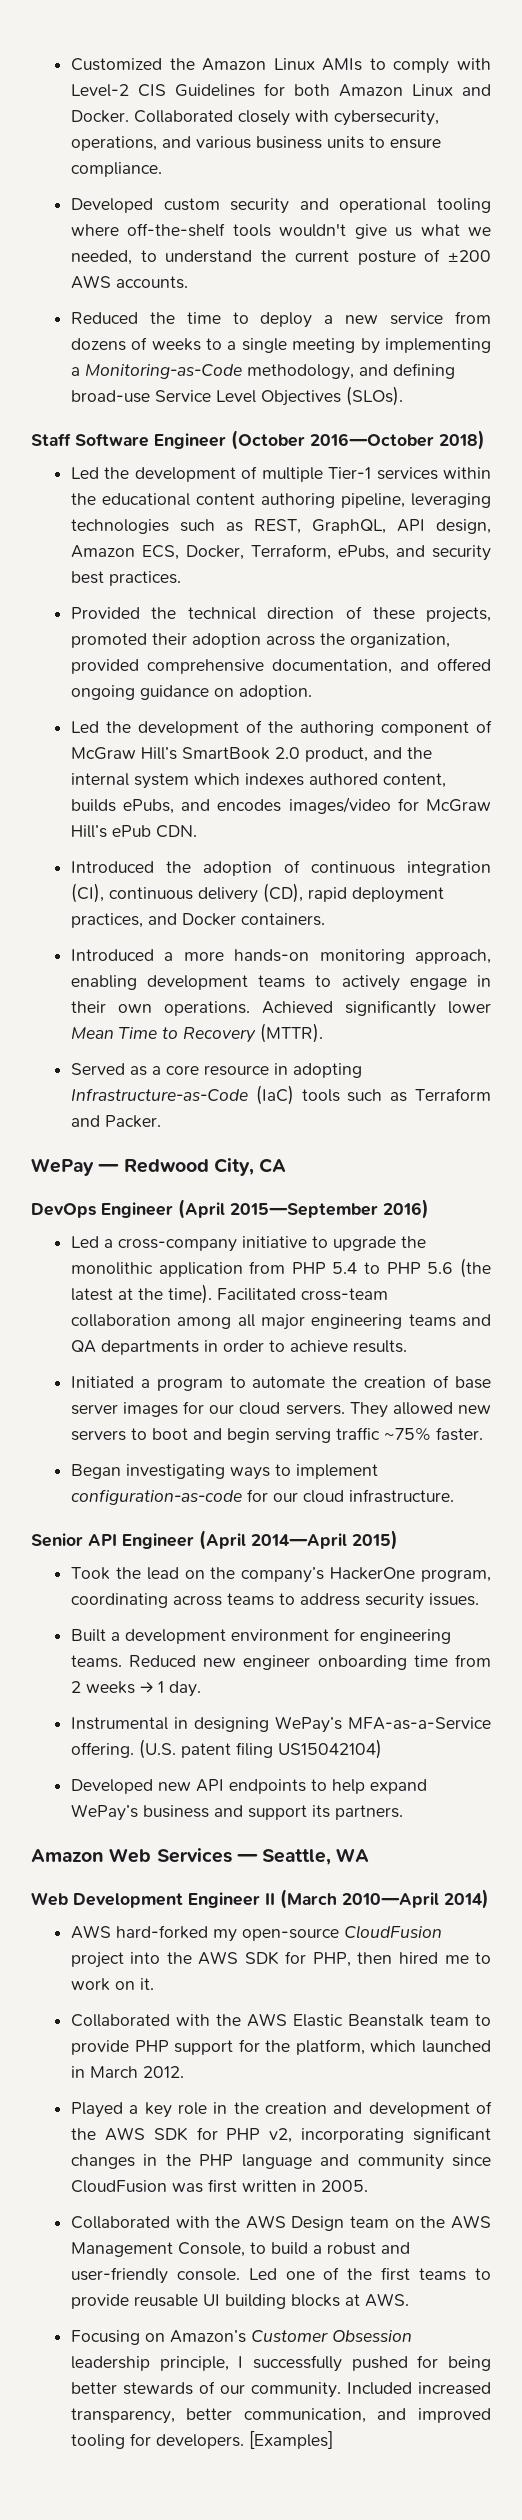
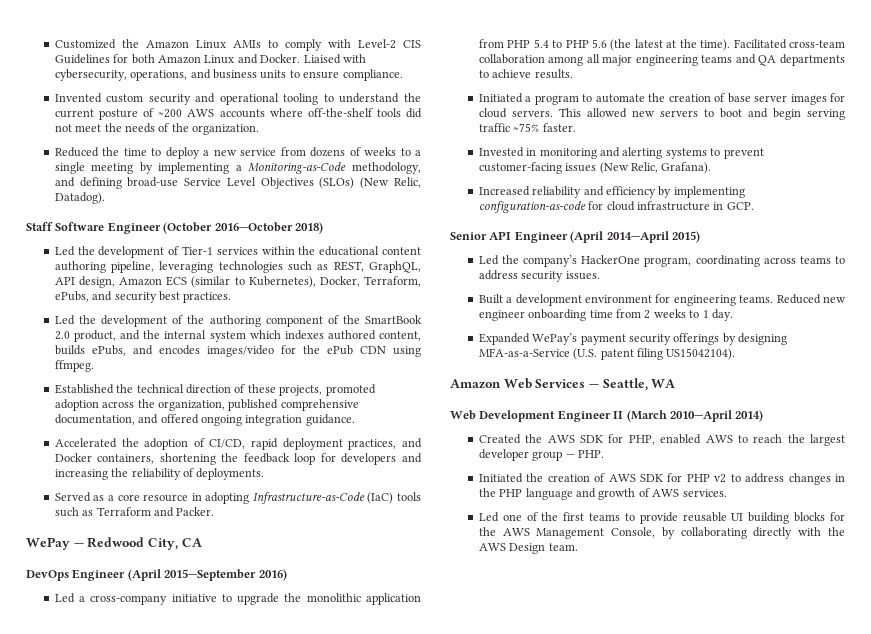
[133,110,290,126] Collaborated closely -> [303,54,341,64] Liaised
[195,136,251,149] various -> (211, 74) none
[70,198,153,213] Developed -> [54,93,102,103] Invented
[70,223,492,239] [70,250,132,265] where off-the-shelf tools wouldn't give us what we needed, -> (319, 99) none
[448,250,491,262] [70,275,188,289] ±200 AWS accounts. -> [158,108,422,118] [54,123,260,135] ~200 AWS accounts where off-the-shelf tools did not meet the needs of the organization.
[345,386,403,406] (SLOs). -> [319,177,421,189] [54,192,105,204] (SLOs) (New Relic, Datadog).
[261,467,323,482] multiple -> (180, 250) none
[141,545,179,560] ECS, -> [166,276,316,288] ECS (similar to Kubernetes),
[70,606,491,623] [70,633,450,648] [70,658,491,674] [70,685,312,700] // Provided the technical direction of these projects, promoted their adoption across the organization, provided comprehensive documentation, and offered ongoing guidance on adoption. -> (232, 297) none
[70,747,177,760] McGraw Hill’s -> [342,315,360,324] the
[426,799,492,812] [70,825,197,838] [70,860,492,876] [70,883,303,903] McGraw Hill’s ePub CDN. // Introduced the adoption of continuous integration (CI), continuous delivery (CD), -> [302,345,421,357] [54,360,94,372] [54,384,376,396] [54,399,359,411] [54,414,355,426] [54,438,246,450] the ePub CDN using ffmpeg. // Established the technical direction of these projects, promoted adoption across the organization, published comprehensive documentation, and offered ongoing integration guidance. // Accelerated the adoption of CI/CD,
[240,913,325,926] [70,949,491,964] [70,975,492,991] [70,1000,491,1017] [70,1023,323,1043] containers. // Introduced a more hands-on monitoring approach, enabling development teams to actively engage in their own operations. Achieved significantly lower Mean Time to Recovery (MTTR). -> [97,453,422,465] [54,468,265,480] containers, shortening the feedback loop for developers and increasing the reliability of deployments.
[203,1340,264,1352] in order -> (845, 60) none
[209,1404,235,1414] our -> (845, 97) none
[349,1402,388,1418] They -> [558,108,581,117] This
[70,1464,378,1480] [70,1489,454,1505] Began investigating ways to implement configuration-as-code for our cloud infrastructure. -> [478,147,764,159] [478,162,712,174] [478,186,745,198] [478,201,754,213] Invested in monitoring and alerting systems to prevent customer-facing issues (New Relic, Grafana). // Increased reliability and efficiency by implementing configuration-as-code for cloud infrastructure in GCP.
[70,1567,205,1580] Took the lead on -> [478,255,499,265] Led
[139,1682,153,1693] → -> [689,310,700,318] to
[70,1716,491,1733] [70,1739,382,1759] [70,1779,427,1794] [70,1804,403,1821] Instrumental in designing WePay’s MFA-as-a-Service offering. (U.S. patent filing US15042104) // Developed new API endpoints to help expand WePay’s business and support its partners. -> [478,333,788,345] [478,348,736,360] Expanded WePay’s payment security offerings by designing MFA-as-a-Service (U.S. patent filing US15042104).
[70,1925,442,1942] [70,1952,161,1968] AWS hard-forked my open-source CloudFusion project into -> [478,434,521,444] Created
[357,1952,491,1964] [70,1978,154,1991] [70,2013,491,2027] [70,2039,491,2055] [70,2066,184,2078] [70,2101,493,2118] [70,2128,96,2140] then hired me to work on it. // Collaborated with the AWS Elastic Beanstalk team to provide PHP support for the platform, which launched in March 2012. // Played a key role in the creation and development of the -> [660,434,845,446] [478,449,605,461] [478,473,606,483] enabled AWS to reach the largest developer group — PHP. // Initiated the creation of
[269,2127,491,2143] v2, incorporating significant -> [714,473,785,483] v2 to address
[357,2154,492,2170] [70,2179,368,2193] [70,2215,491,2231] [70,2242,410,2257] [70,2267,240,2284] community since CloudFusion was first written in 2005. // Collaborated with the AWS Design team on the AWS Management Console, to build a robust and user-friendly console. -> [598,488,727,500] growth of AWS services. //
[344,2293,409,2307] [70,2330,412,2345] [70,2355,491,2372] [70,2381,491,2398] [70,2408,491,2424] [70,2431,333,2449] at AWS. // Focusing on Amazon’s Customer Obsession leadership principle, I successfully pushed for being better stewards of our community. Included increased transparency, better communication, and improved tooling for developers. [Examples] -> [830,512,845,521] [478,527,845,539] [478,543,578,554] for the AWS Management Console, by collaborating directly with the AWS Design team.

